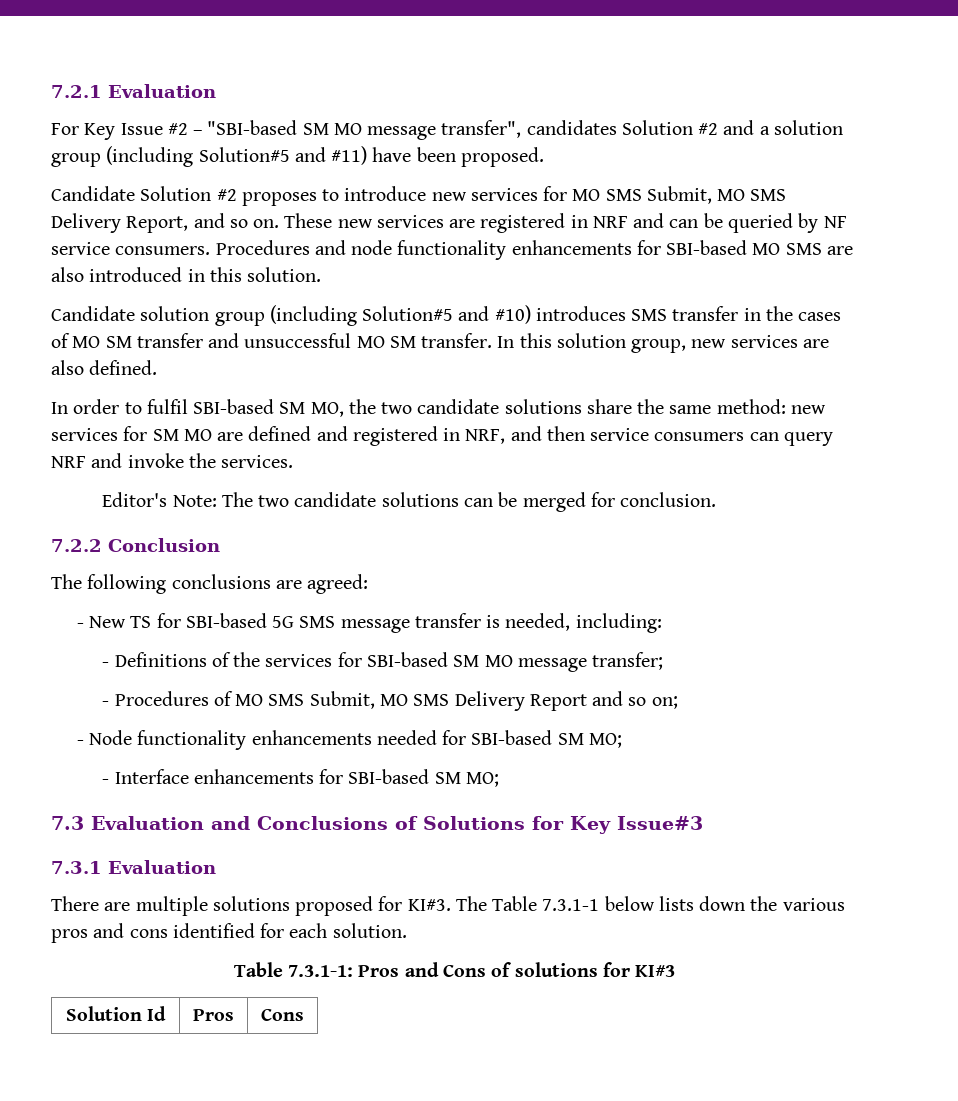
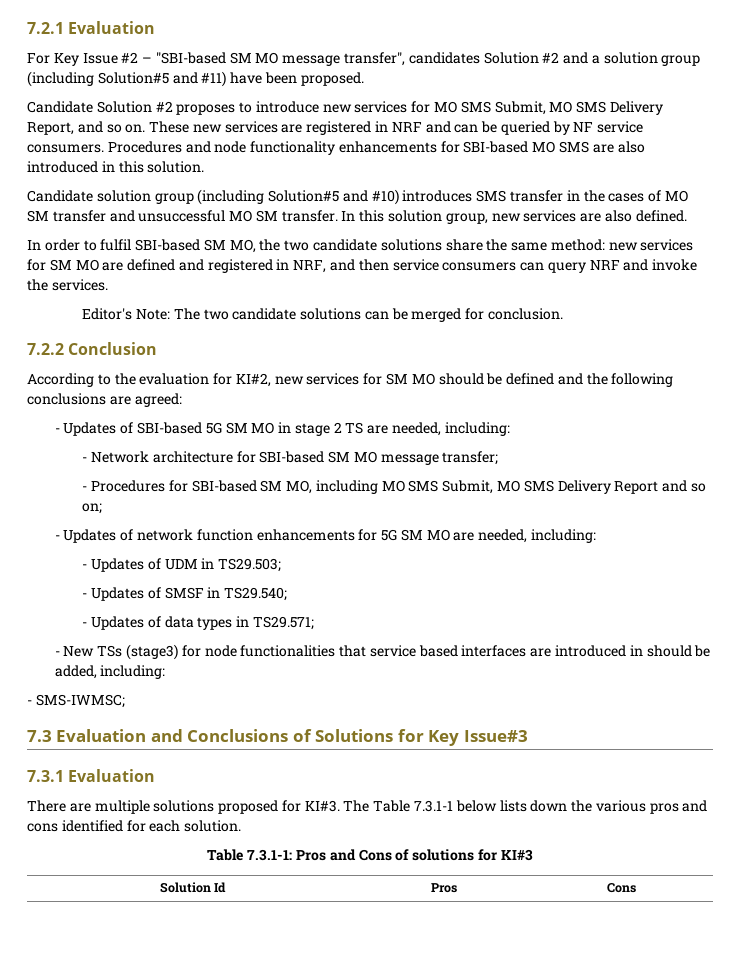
[51,574,82,589] The -> [27,373,608,387] According to the evaluation for KI#2, new services for SM MO should be defined and the
[88,613,662,633] [102,652,333,667] New TS for SBI-based 5G SMS message transfer is needed, including: // - Definitions of the services -> [63,422,510,436] [82,451,233,463] Updates of SBI-based 5G SM MO in stage 2 TS are needed, including: // - Network architecture
[213,691,233,706] of -> [168,480,378,494] for SBI-based SM MO, including
[88,730,622,750] [102,769,499,787] Node functionality enhancements needed for SBI-based SM MO; // - Interface enhancements for SBI-based SM MO; -> [63,529,596,543] [82,558,282,572] [82,587,288,601] [82,616,314,630] [54,644,711,660] [54,665,166,679] [27,694,125,708] Updates of network function enhancements for 5G SM MO are needed, including: // - Updates of UDM in TS29.503; // - Updates of SMSF in TS29.540; // - Updates of data types in TS29.571; // - New TSs (stage3) for node functionalities that service based interfaces are introduced in should be added, including: // - SMS-IWMSC;

